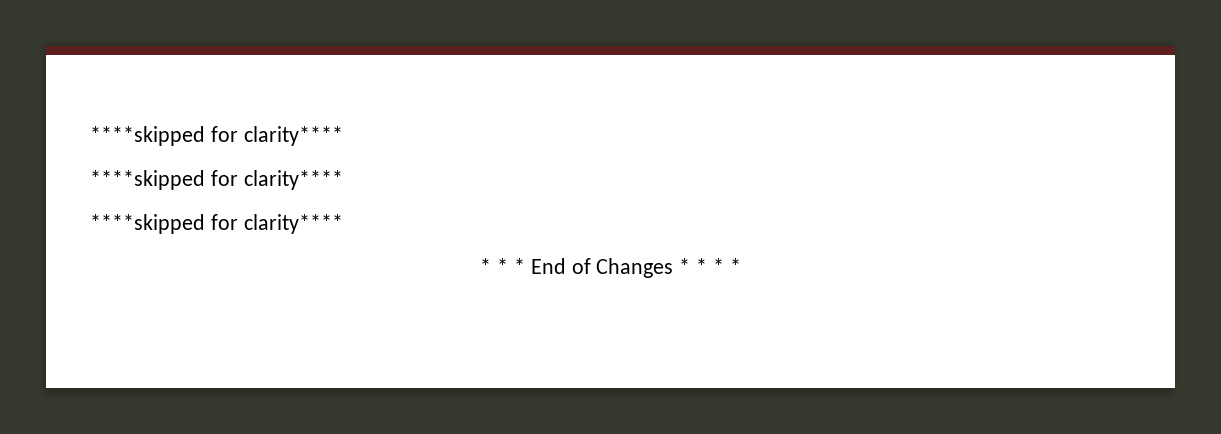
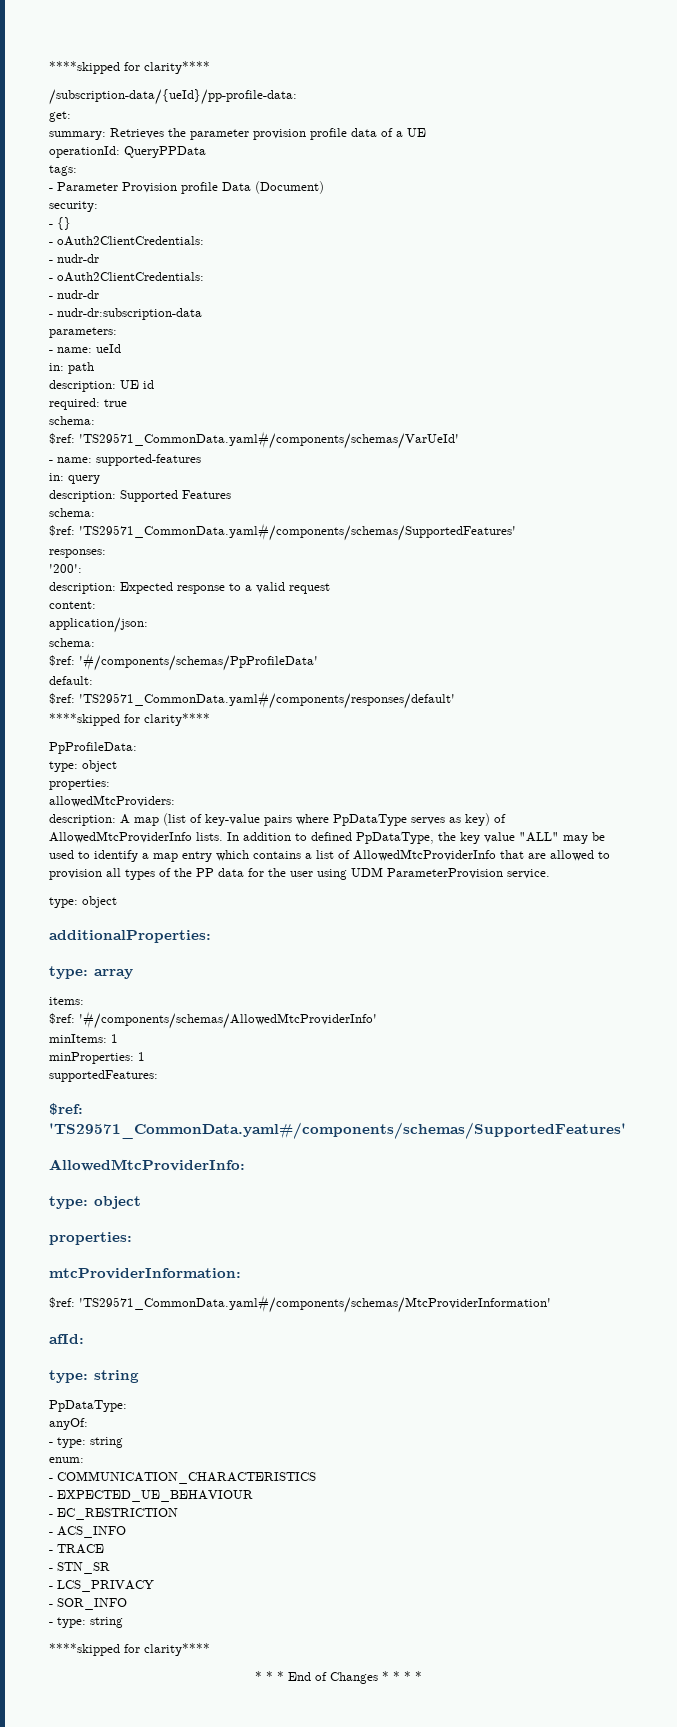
[90,126,343,146] [90,170,343,190] ****skipped for clarity**** // ****skipped for clarity**** -> [49,61,210,74] [49,89,297,105] [49,111,71,122] [49,128,426,140] [49,146,206,158] [49,165,77,176] [49,181,324,194] [49,201,98,212] [49,217,71,230] [49,236,204,246] [49,254,99,263] [49,272,204,282] [49,290,99,299] [49,308,202,320] [49,327,117,338] [49,344,121,353] [49,362,94,374] [49,380,154,392] [49,398,127,410] [49,416,95,425] [49,431,459,449] [49,454,201,466] [49,473,100,484] [49,490,231,502] [49,508,95,517] [49,523,516,541] [49,549,106,558] [49,564,82,573] [49,582,330,594] [49,601,96,609] [49,617,148,633] [49,638,95,647] [49,653,318,671] [49,676,93,685] [49,691,455,709] [49,713,210,726] [49,742,137,754] [49,760,117,772] [49,779,110,790] [49,795,175,807] [49,813,506,826] [49,831,605,844] [49,849,610,862] [49,867,550,880] [49,896,117,908] [49,930,211,943] [49,966,133,979] [49,997,84,1005] [49,1011,377,1029] [49,1034,118,1043] [49,1052,145,1064] [49,1070,158,1082] [49,1103,83,1115] [49,1122,626,1139] [49,1159,245,1171] [49,1196,141,1209] [49,1232,132,1245] [49,1268,241,1279] [49,1295,551,1313] [49,1334,84,1344] [49,1370,139,1383] [49,1400,127,1412] [49,1418,88,1430] [49,1437,123,1448] [49,1457,84,1463] [49,1471,316,1484] [49,1490,253,1502] [49,1508,178,1520] [49,1526,126,1538] [49,1544,104,1554] [49,1562,110,1574] [49,1580,154,1592] [49,1598,127,1610] [49,1617,123,1628] ****skipped for clarity**** // /subscription-data/{ueId}/pp-profile-data: // get: // summary: Retrieves the parameter provision profile data of a UE // operationId: QueryPPData // tags: // - Parameter Provision profile Data (Document) // security: // - {} // - oAuth2ClientCredentials: // - nudr-dr // - oAuth2ClientCredentials: // - nudr-dr // - nudr-dr:subscription-data // parameters: // - name: ueId // in: path // description: UE id // required: true // schema: // $ref: 'TS29571_CommonData.yaml#/components/schemas/VarUeId' // - name: supported-features // in: query // description: Supported Features // schema: // $ref: 'TS29571_CommonData.yaml#/components/schemas/SupportedFeatures' // responses: // '200': // description: Expected response to a valid request // content: // application/json: // schema: // $ref: '#/components/schemas/PpProfileData' // default: // $ref: 'TS29571_CommonData.yaml#/components/responses/default' // ****skipped for clarity**** // PpProfileData: // type: object // properties: // allowedMtcProviders: // description: A map (list of key-value pairs where PpDataType serves as key) of AllowedMtcProviderInfo lists. In addition to defined PpDataType, the key value "ALL" may be used to identify a map entry which contains a list of AllowedMtcProviderInfo that are allowed to provision all types of the PP data for the user using UDM ParameterProvision service. // type: object // additionalProperties: // type: array // items: // $ref: '#/components/schemas/AllowedMtcProviderInfo' // minItems: 1 // minProperties: 1 // supportedFeatures: // $ref: 'TS29571_CommonData.yaml#/components/schemas/SupportedFeatures' // AllowedMtcProviderInfo: // type: object // properties: // mtcProviderInformation: // $ref: 'TS29571_CommonData.yaml#/components/schemas/MtcProviderInformation' // afId: // type: string // PpDataType: // anyOf: // - type: string // enum: // - COMMUNICATION_CHARACTERISTICS // - EXPECTED_UE_BEHAVIOUR // - EC_RESTRICTION // - ACS_INFO // - TRACE // - STN_SR // - LCS_PRIVACY // - SOR_INFO // - type: string

